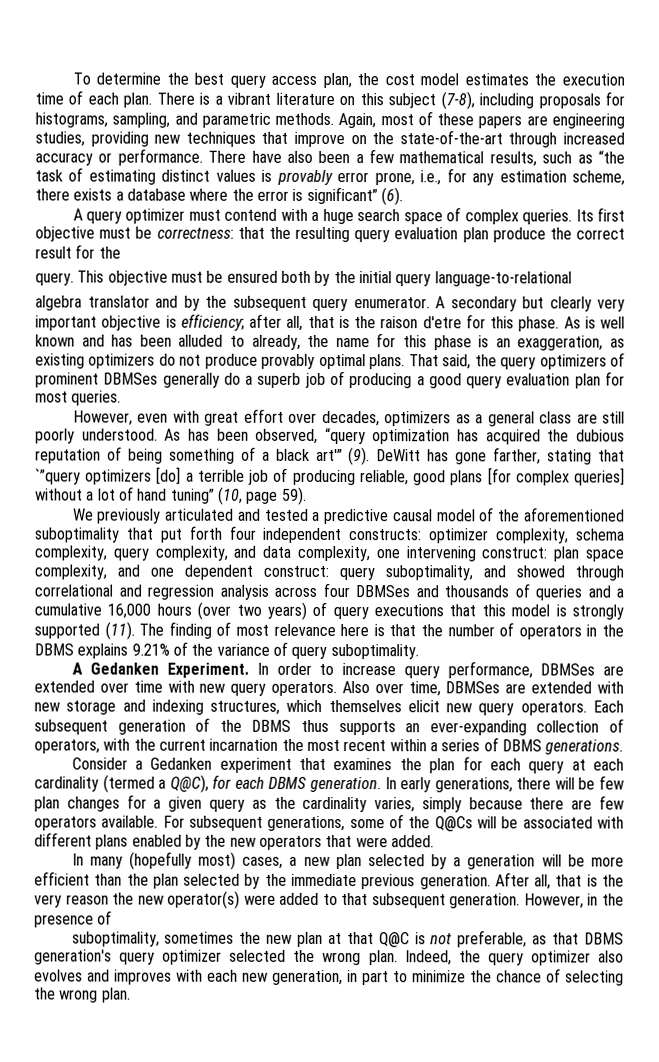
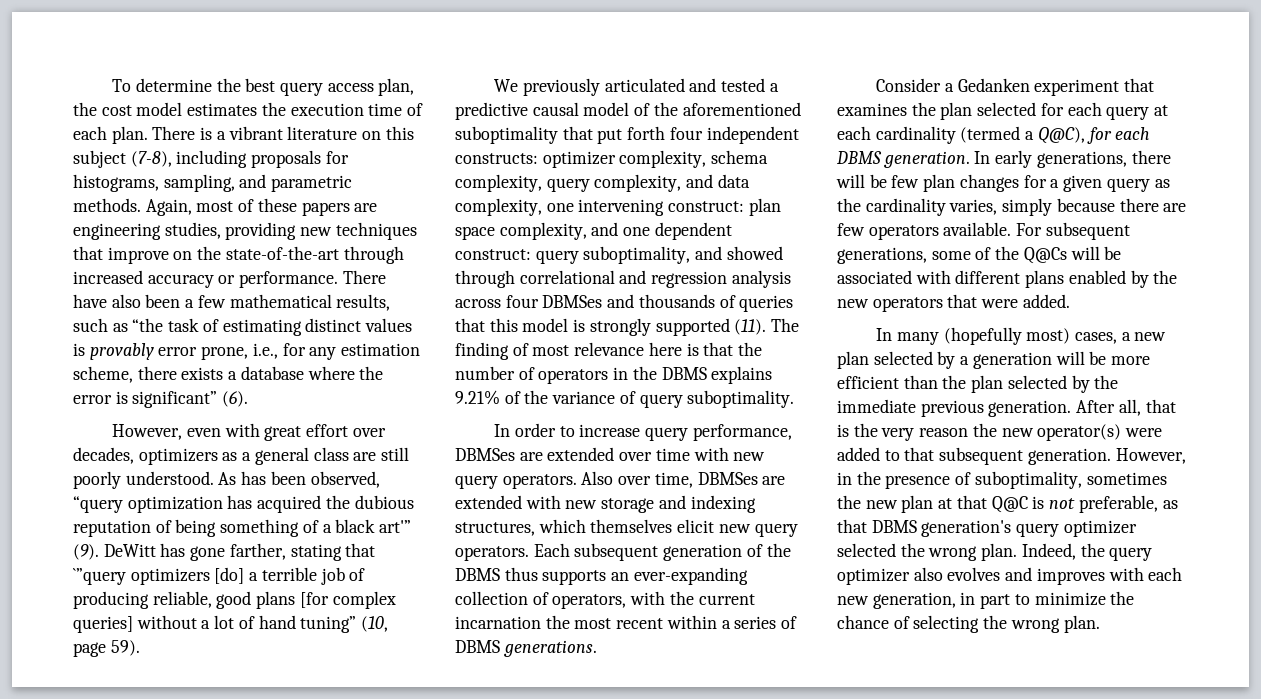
[72,207,626,225] [35,226,625,243] [35,244,121,259] [35,270,572,287] [35,295,625,312] [35,313,625,332] [35,333,626,351] [35,352,625,370] [35,370,625,389] [35,390,122,406] // A query optimizer must contend with a huge search space of complex queries. Its first objective must be correctness: that the resulting query evaluation plan produce the correct result for the // query. This objective must be ensured both by the initial query language-to-relational // algebra translator and by the subsequent query enumerator. A secondary but clearly very important objective is efficiency; after all, that is the raison d'etre for this phase. As is well known and has been alluded to already, the name for this phase is an exaggeration, as existing optimizers do not produce provably optimal plans. That said, the query optimizers of prominent DBMSes generally do a superb job of producing a good query evaluation plan for most queries. -> (249, 399) none
[587,585,624,598] [34,601,445,620] and a cumulative 16,000 hours (over two years) of query executions -> (794, 303) none
[71,662,250,678] A Gedanken Experiment. -> (795, 399) none
(456, 766) none -> [977,102,1037,116] selected
(113, 917) // -> (972, 478) none

